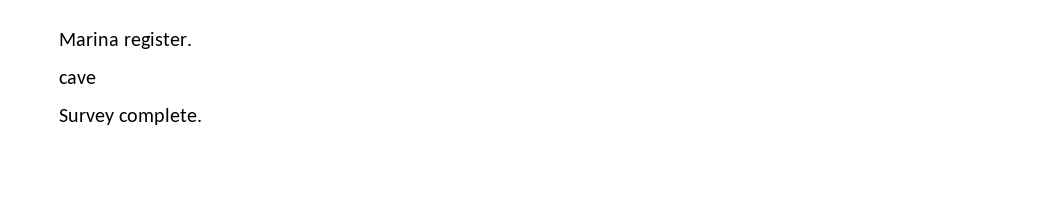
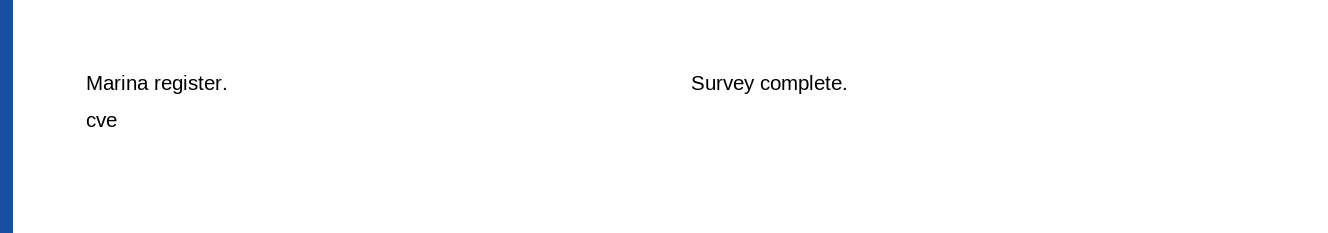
[59,74,96,84] cave -> [86,116,117,127] cve

